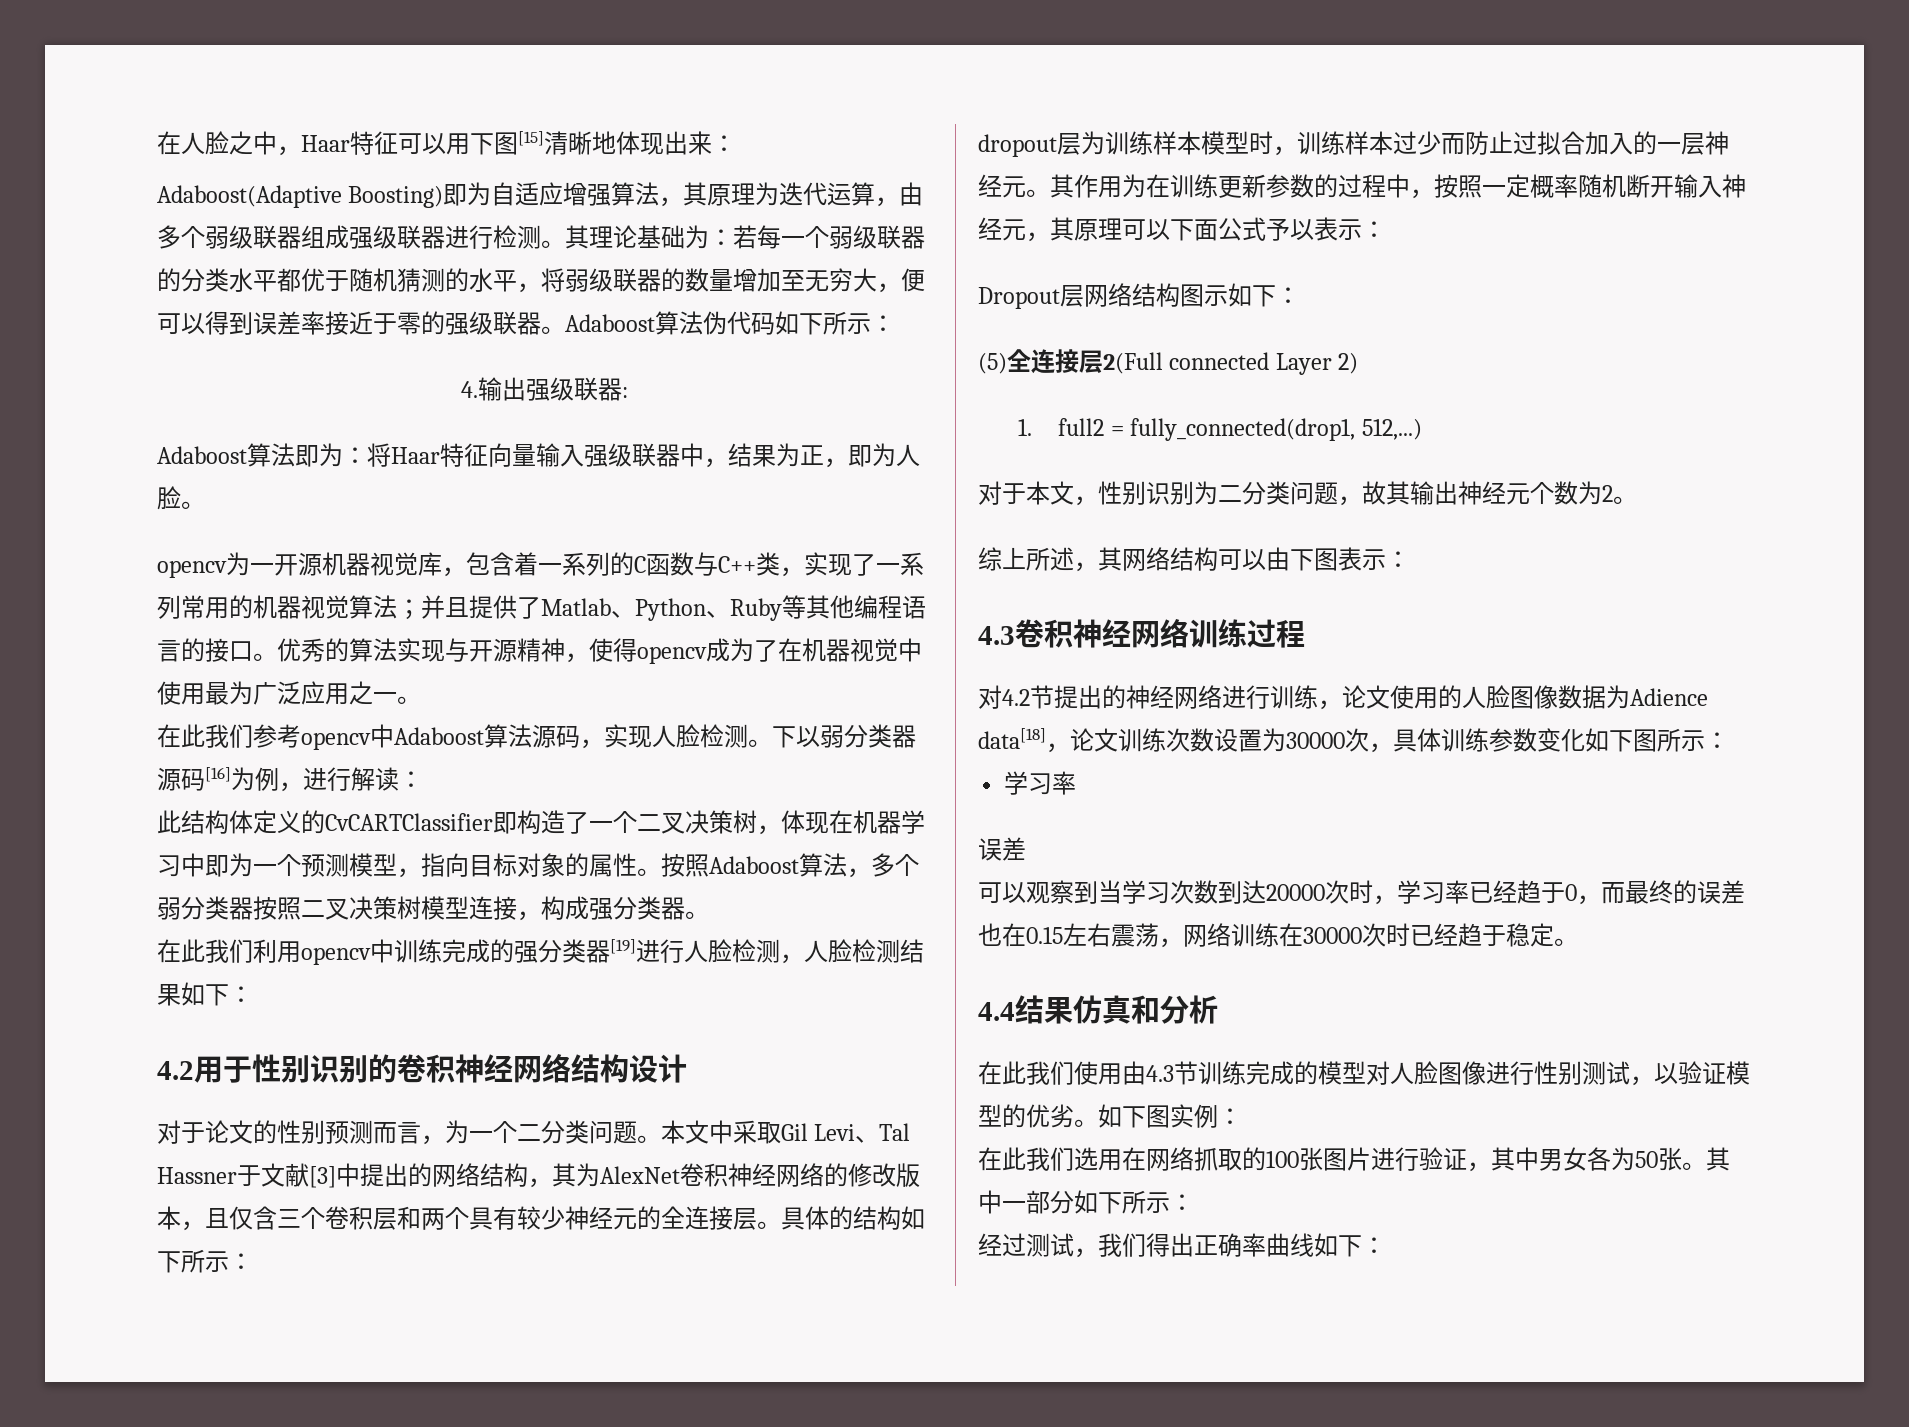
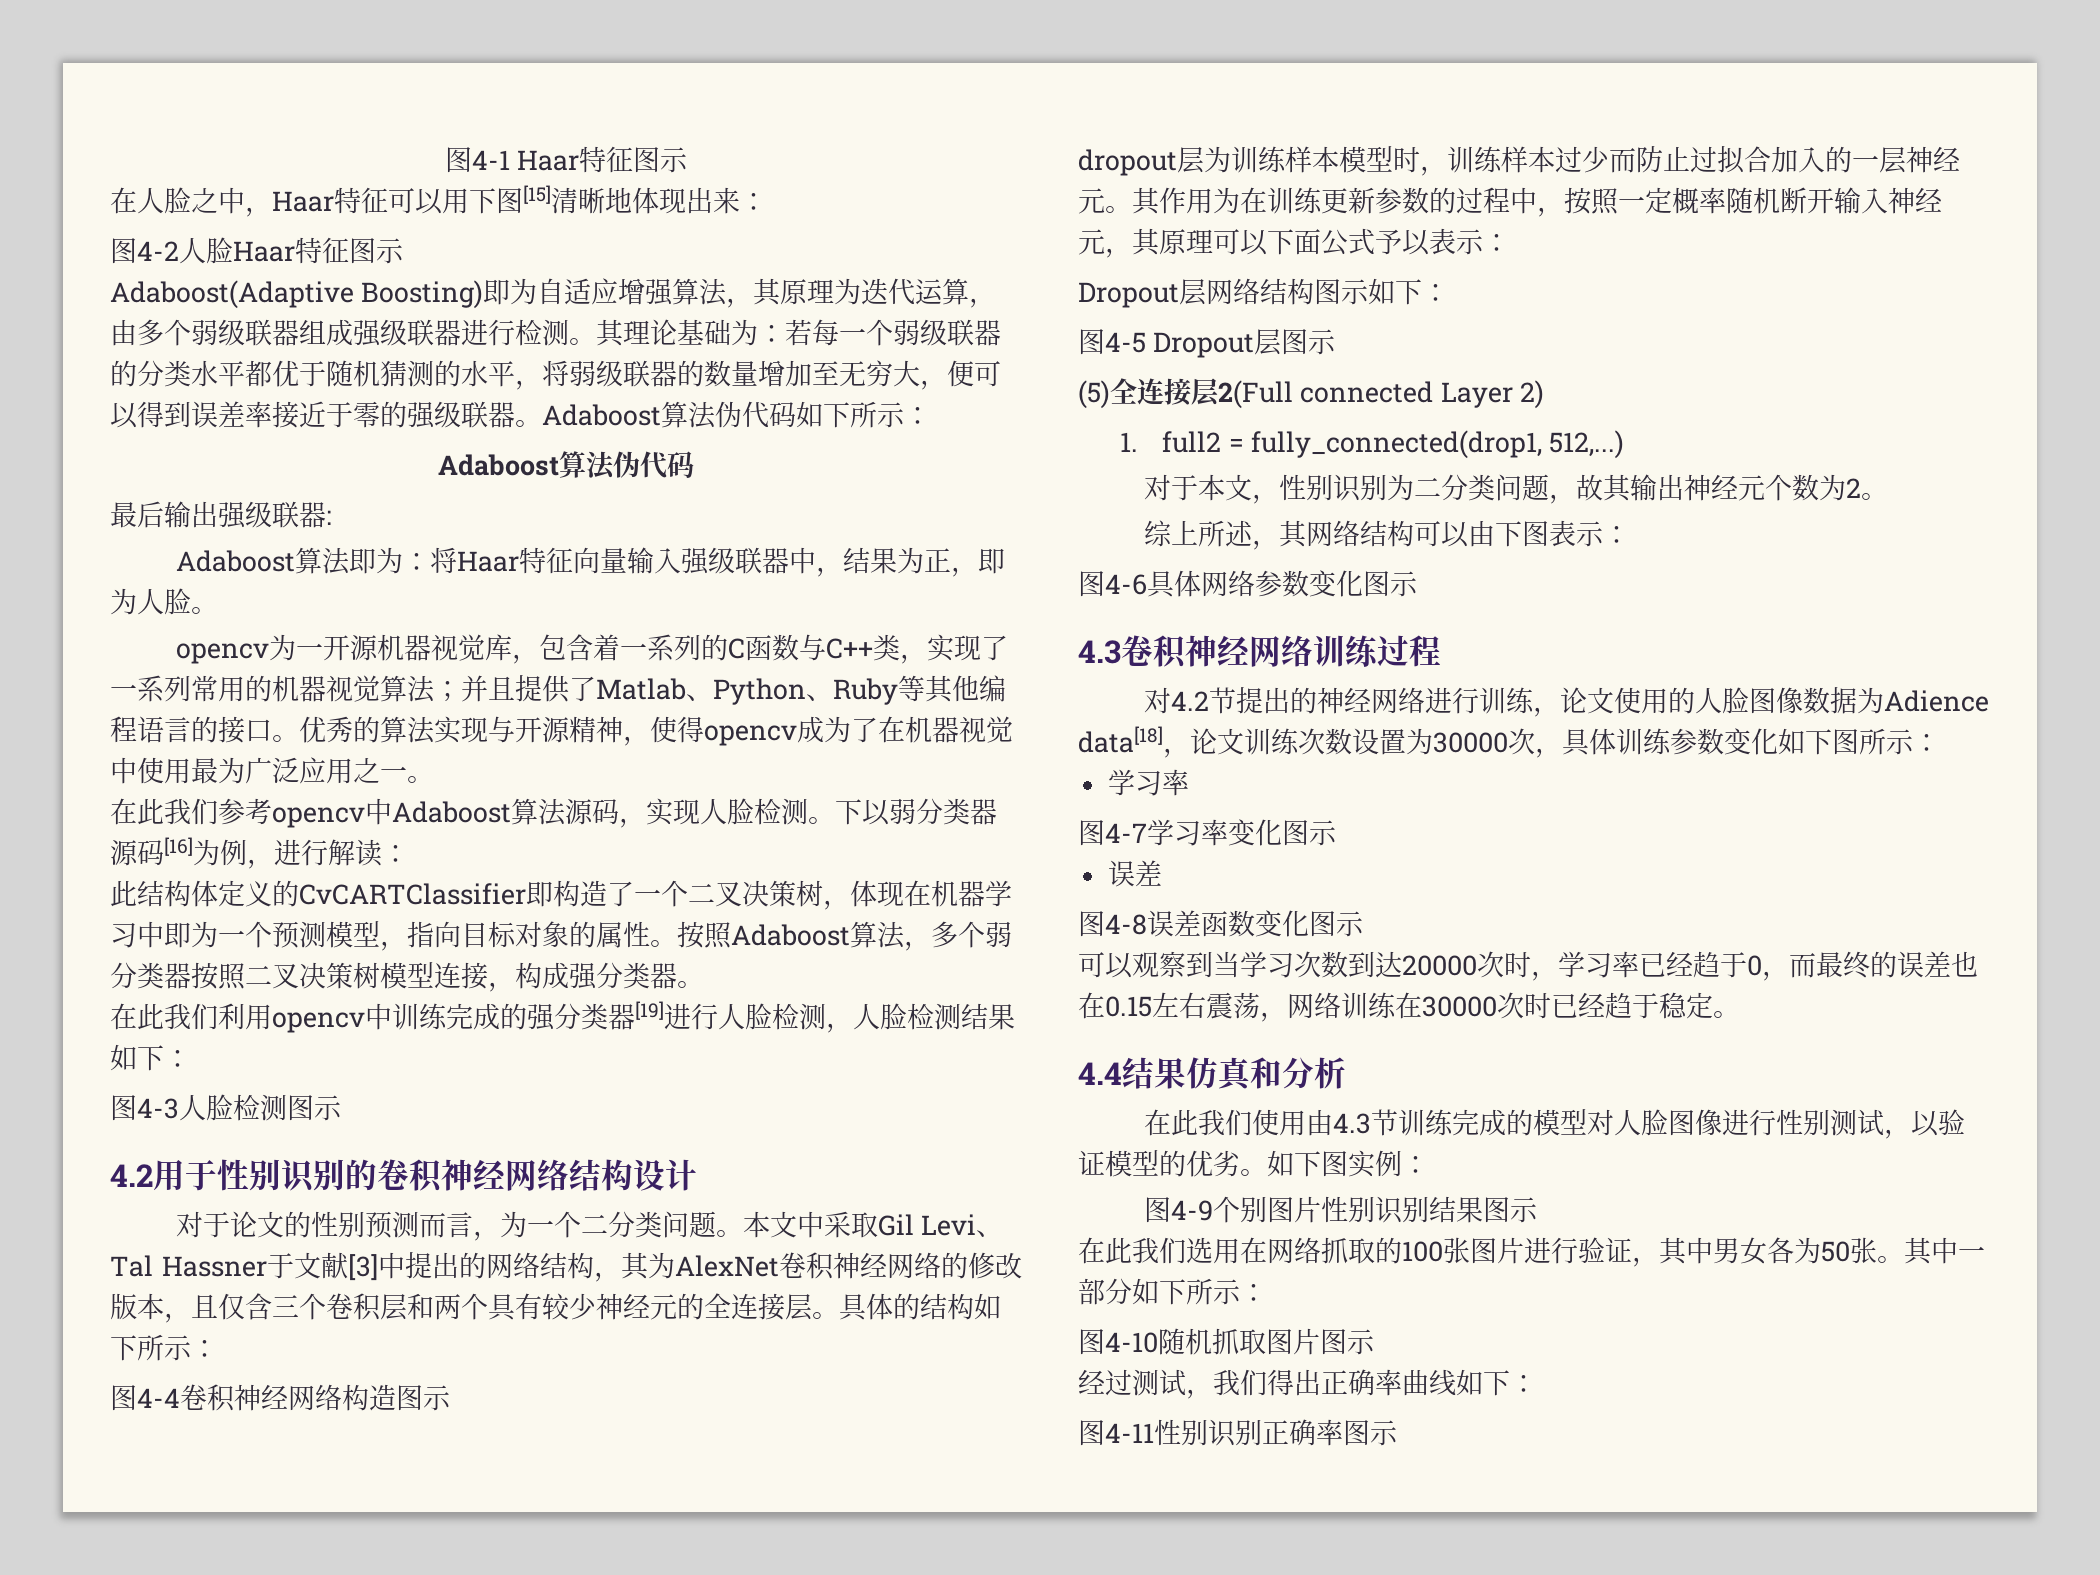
(157, 143) none -> [444,146,689,173] 图4-1 Haar特征图示 //
(736, 143) none -> [110,237,404,264] // 图4-2人脸Haar特征图示
[460,381,478,398] 4. -> [438,451,694,480] [110,501,164,528] Adaboost算法伪代码 // 最后
(253, 994) none -> [110,1094,342,1121] // 图4-3人脸检测图示
(253, 1261) none -> [110,1384,451,1412] // 图4-4卷积神经网络构造图示
(1300, 295) none -> [1078,329,1337,358] // 图4-5 Dropout层图示
(1410, 559) none -> [1078,570,1418,598] // 图4-6具体网络参数变化图示
[978,837,1026,861] 误差 -> [1078,819,1337,846] [1107,860,1162,887] [1078,910,1364,937] 图4-7学习率变化图示 // 误差 // 图4-8误差函数变化图示
(1242, 1116) none -> [1143,1196,1538,1224] // 图4-9个别图片性别识别结果图示
(1194, 1202) none -> [1078,1328,1375,1355] // 图4-10随机抓取图片图示
(1386, 1245) none -> [1078,1419,1398,1447] // 图4-11性别识别正确率图示

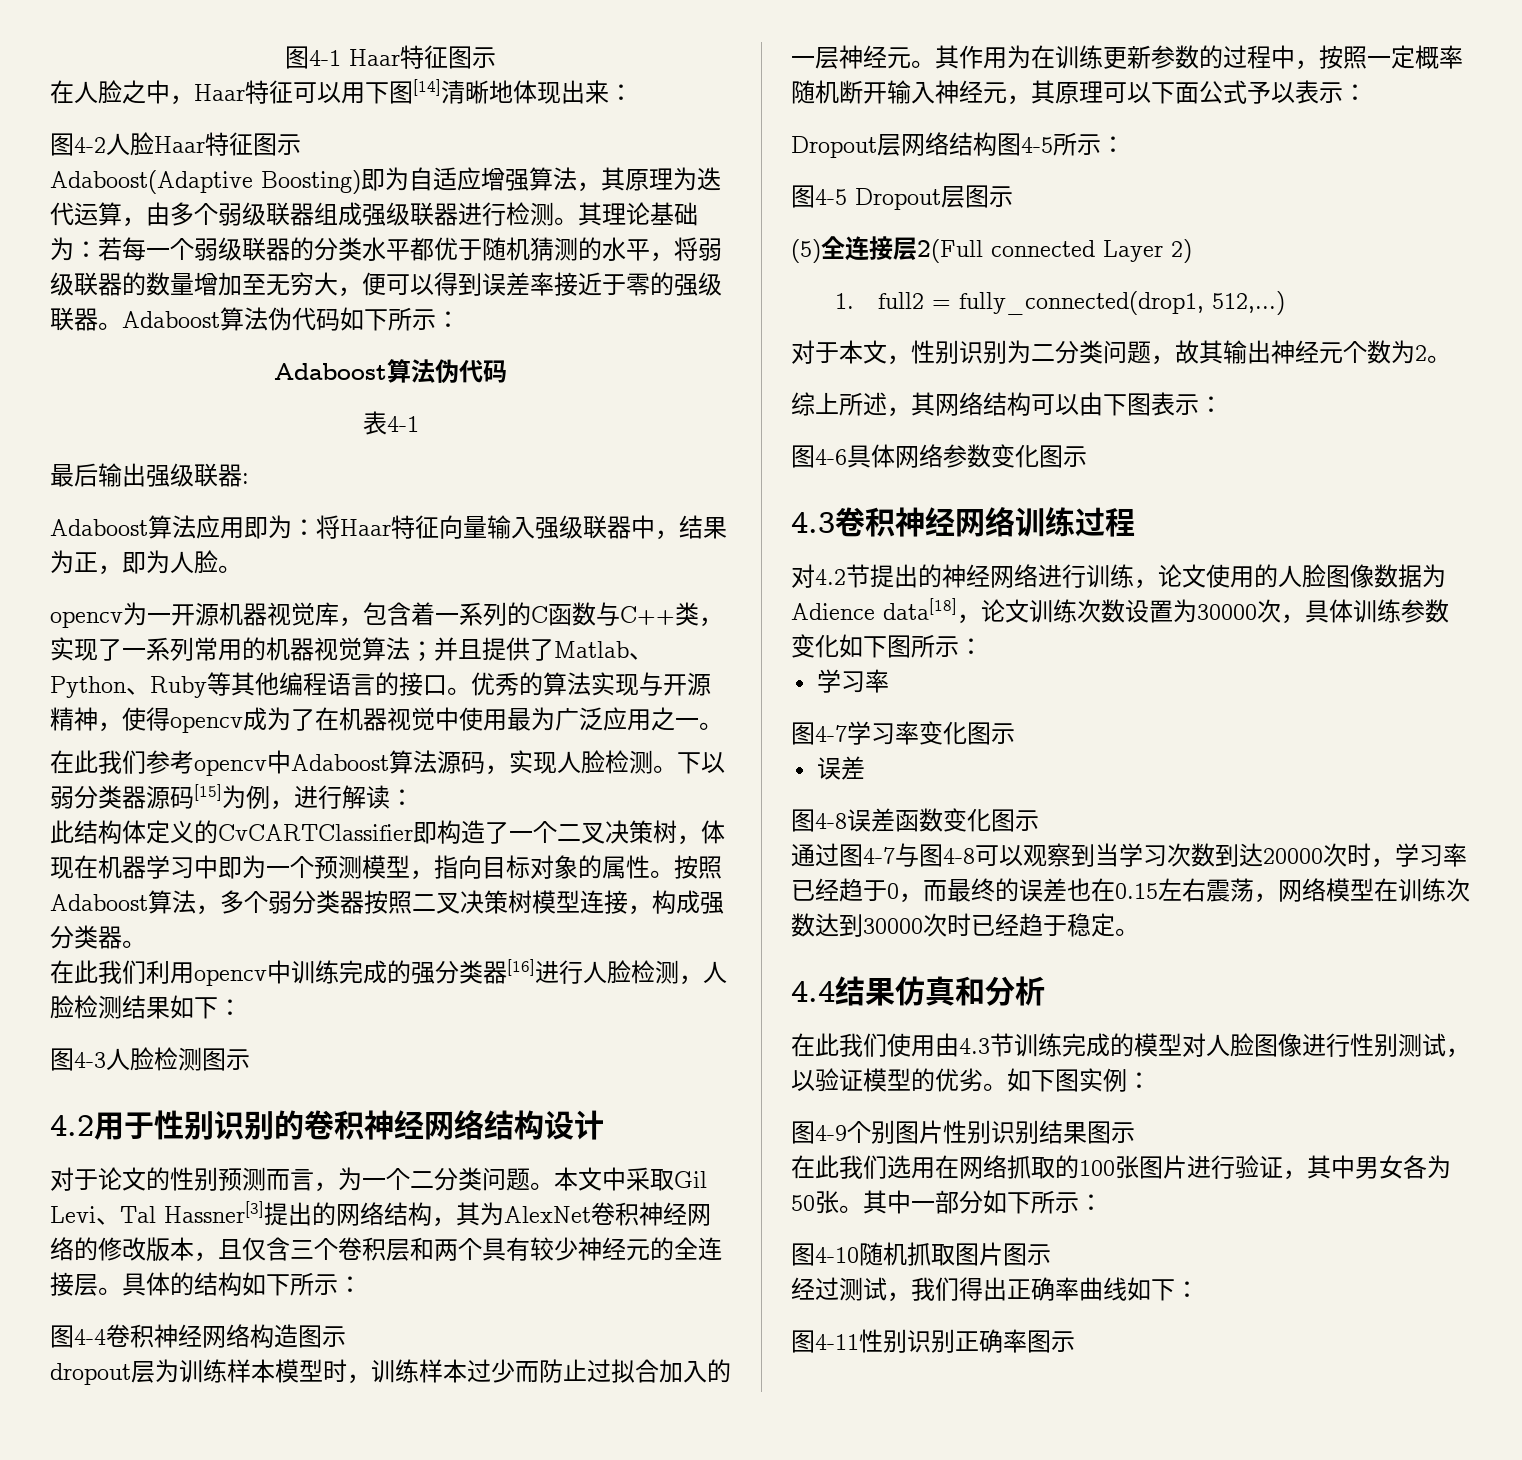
[523,185,551,204] [15] -> [413,79,441,96] [14]
(694, 464) none -> [362,411,419,435] // 表4-1
(350, 561) none -> [196,515,244,539] 应用
[164,837,193,856] [16] -> [194,784,222,801] [15]
[635,1001,664,1020] [19] -> [507,959,535,976] [16]
[162,1252,405,1281] Hassner于文献[3]中 -> [164,1201,264,1223] Hassner[3]
[1341,278,1422,305] 示如下 -> [1021,132,1101,156] 4-5所示
(1364, 924) none -> [791,843,975,867] 通过图4-7与图4-8
[1341,992,1422,1019] 训练在 -> [1326,878,1470,902] [791,913,863,937] 模型在训练次数达到

